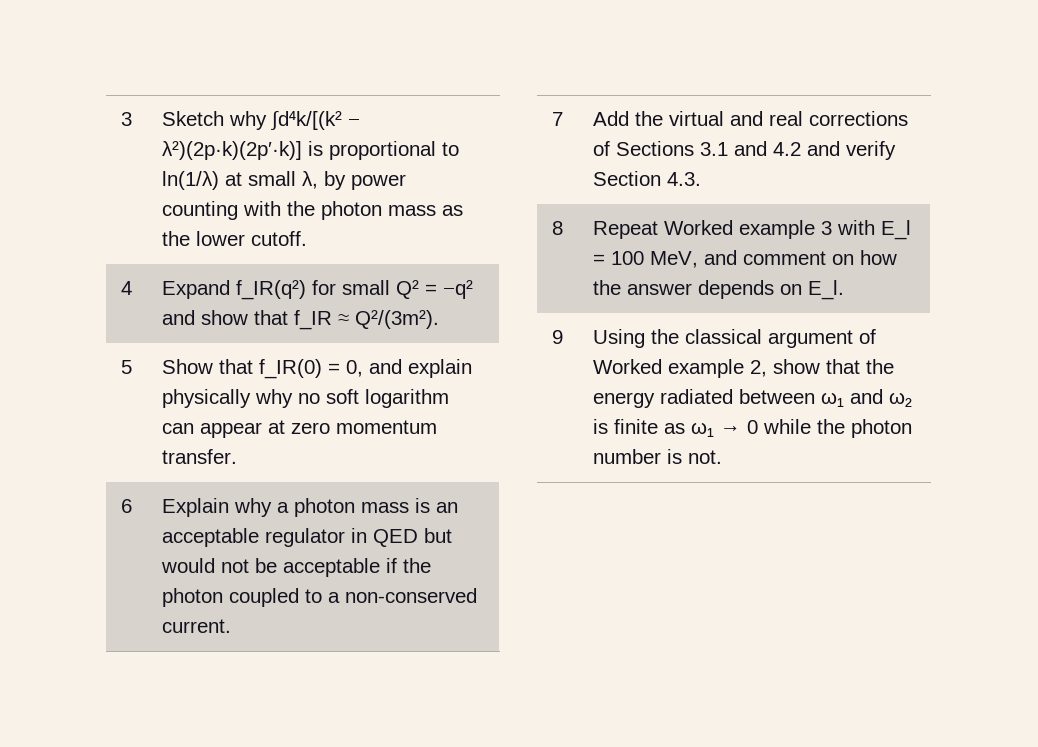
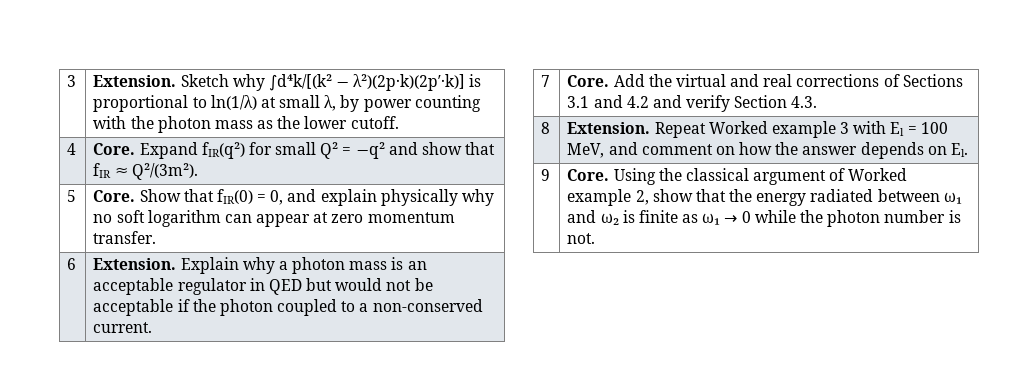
(132, 119) none -> [93,75,177,87] Extension.
[161,280,306,300] Expand f_IR(q²) -> [93,142,245,159] Core. Expand fIR(q²)
[293,310,332,330] f_IR -> [93,163,112,178] fIR
(132, 367) none -> [93,190,136,202] Core.
[258,359,322,379] f_IR(0) -> [216,189,253,204] fIR(0)
(132, 506) none -> [93,258,177,270] Extension.
(563, 119) none -> [567,75,610,87] Core.
(563, 228) none -> [567,122,651,134] Extension.
[880,220,911,240] E_l -> [890,122,905,136] El
[807,280,844,300] E_l. -> [951,143,969,157] El.
(563, 337) none -> [567,169,610,181] Core.

